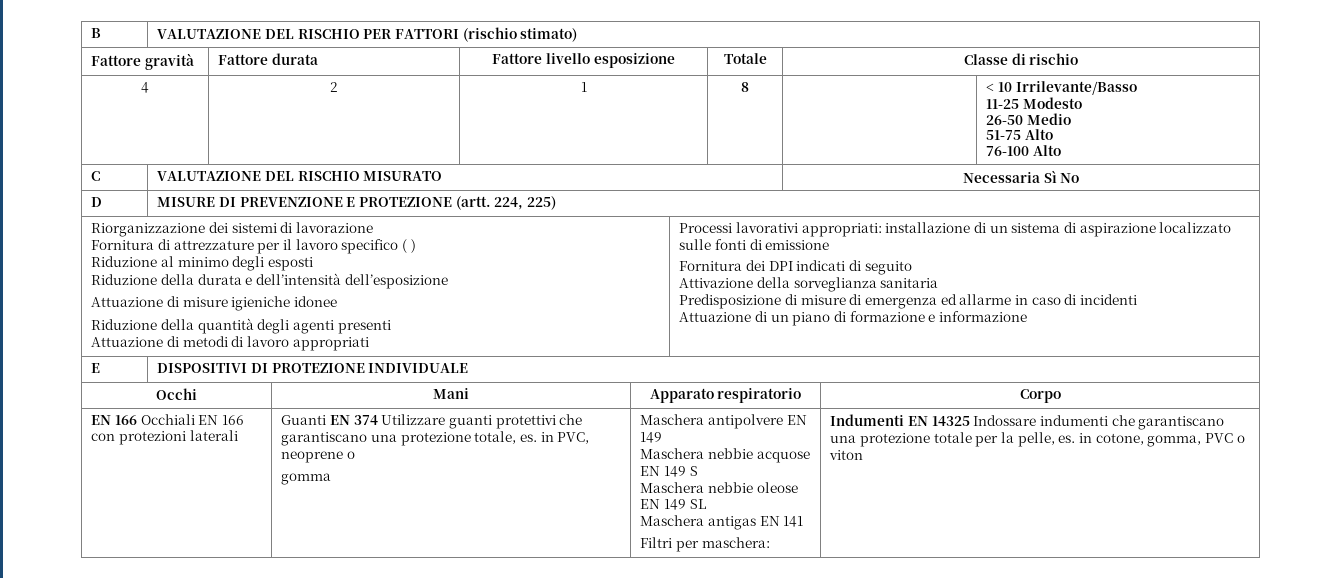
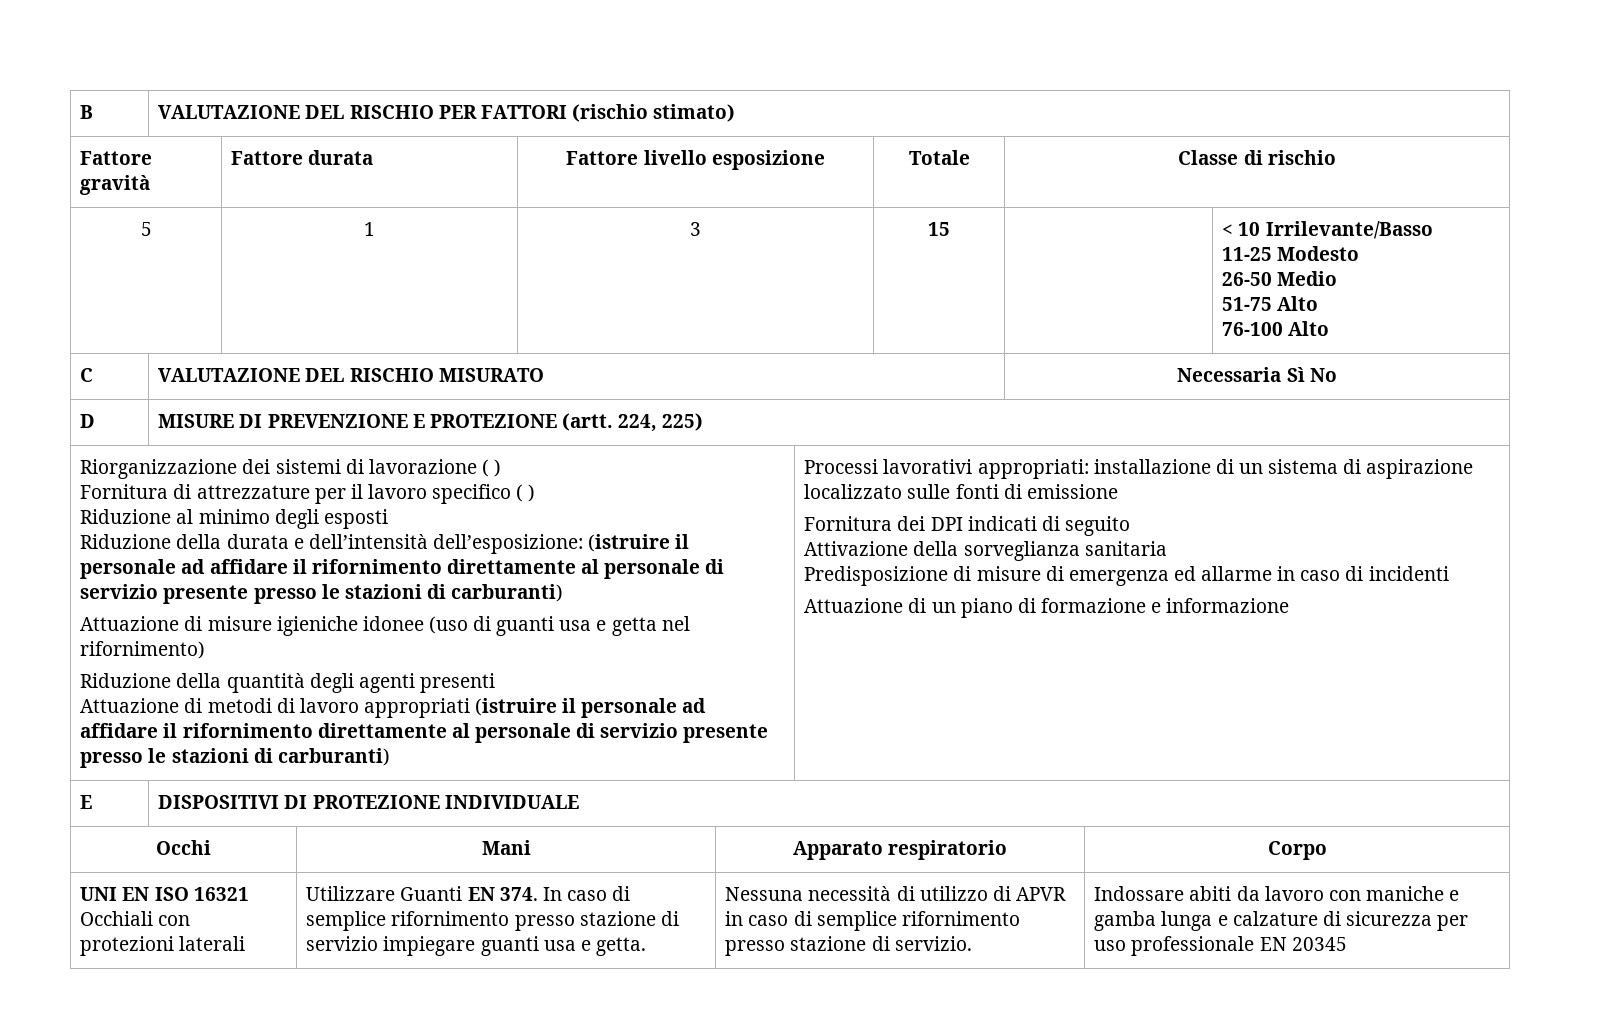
[141,82,149,93] [330,82,338,92] [580,82,587,92] [741,82,749,92] 4 | 2 | 1 | 8 -> [140,222,152,236] [363,222,375,236] [690,222,701,236] [928,222,950,236] 5 | 1 | 3 | 15
(374, 227) none -> [481,459,502,477] ( )
[344,274,448,289] dell’esposizione -> [432,534,690,554] [80,559,725,579] [80,584,564,604] dell’esposizione: (istruire il personale ad affidare il rifornimento direttamente al personale di servizio presente presso le stazioni di carburanti)
(338, 301) none -> [428,616,690,636] [80,641,206,659] (uso di guanti usa e getta nel rifornimento)
(369, 344) none -> [475,698,707,718] [80,723,769,743] [80,748,390,768] (istruire il personale ad affidare il rifornimento direttamente al personale di servizio presente presso le stazioni di carburanti)
[91,414,245,425] EN 166 Occhiali EN 166 -> [80,887,249,901] [80,911,154,926] UNI EN ISO 16321 Occhiali
(238, 435) none -> [306,886,396,901] Utilizzare
[353,414,583,429] [281,431,590,446] [281,451,356,463] [281,473,332,485] [640,414,807,429] [640,432,663,443] [640,448,810,463] [640,466,698,477] [640,482,798,493] [640,499,706,510] [640,515,804,530] [640,537,770,552] [830,414,1225,430] [830,432,1245,447] [829,450,864,460] 374 Utilizzare guanti protettivi che garantiscano una protezione totale, es. in PVC, neoprene o // gomma | Maschera antipolvere EN 149 // Maschera nebbie acquose EN 149 S // Maschera nebbie oleose EN 149 SL // Maschera antigas EN 141 // Filtri per maschera: | Indumenti EN 14325 Indossare indumenti che garantiscano una protezione totale per la pelle, es. in cotone, gomma, PVC o viton -> [499,886,631,901] [306,911,679,931] [306,936,646,956] [725,886,1066,901] [725,911,1020,931] [725,936,972,956] [1094,886,1460,901] [1094,911,1469,931] [1094,936,1347,956] 374. In caso di semplice rifornimento presso stazione di servizio impiegare guanti usa e getta. | Nessuna necessità di utilizzo di APVR in caso di semplice rifornimento presso stazione di servizio. | Indossare abiti da lavoro con maniche e gamba lunga e calzature di sicurezza per uso professionale EN 20345

